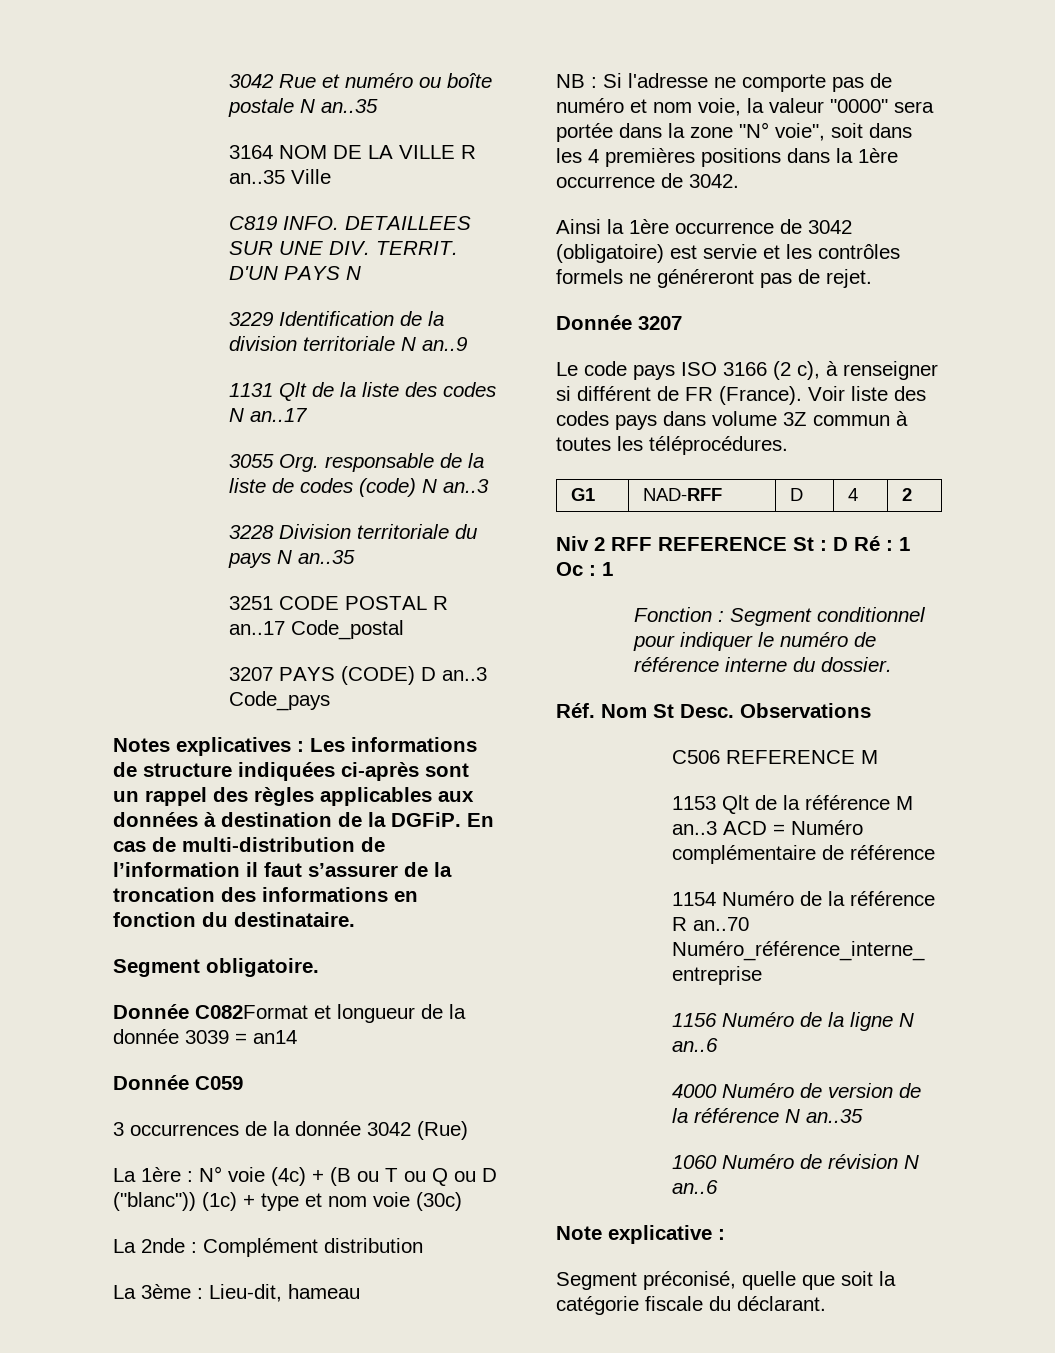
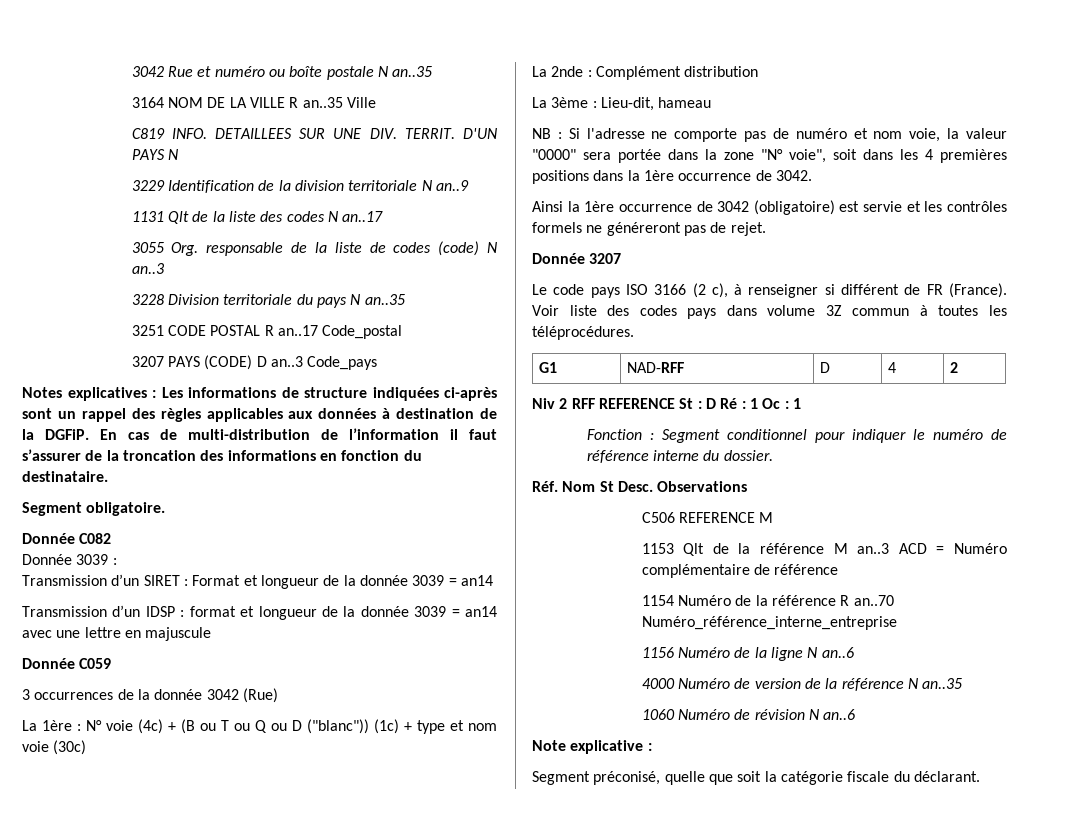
[195,1004,466,1023] [113,1029,297,1044] C082Format et longueur de la donnée 3039 = an14 -> [79,533,112,544] [22,554,117,565] [22,574,493,589] [22,605,498,620] [22,627,212,641] C082 // Donnée 3039 : // Transmission d’un SIRET : Format et longueur de la donnée 3039 = an14 // Transmission d’un IDSP : format et longueur de la donnée 3039 = an14 avec une lettre en majuscule

